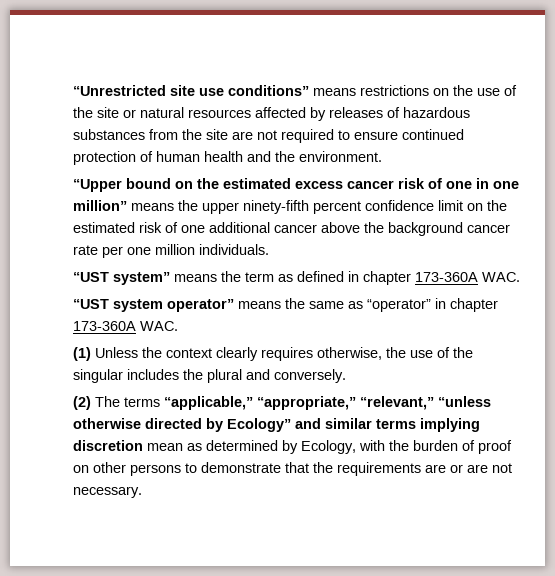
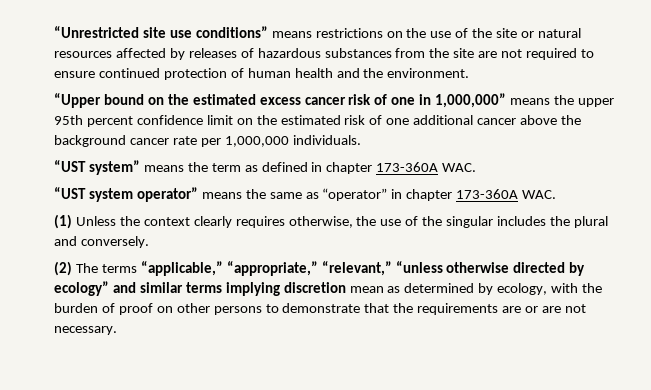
[493,181,520,189] [73,200,128,211] one million” -> [435,93,507,108] 1,000,000”
[243,200,310,214] ninety-fifth -> [54,115,84,125] 95th
[127,244,196,255] one million -> [224,136,289,147] 1,000,000
[227,418,292,432] Ecology” -> [54,281,110,296] ecology”
[301,440,357,454] Ecology, -> [497,283,548,295] ecology,

